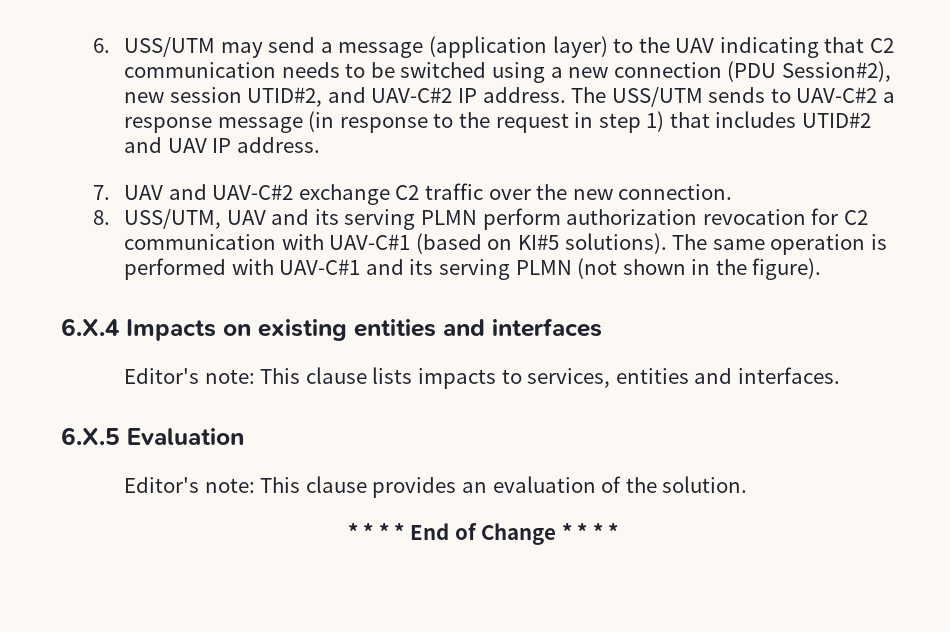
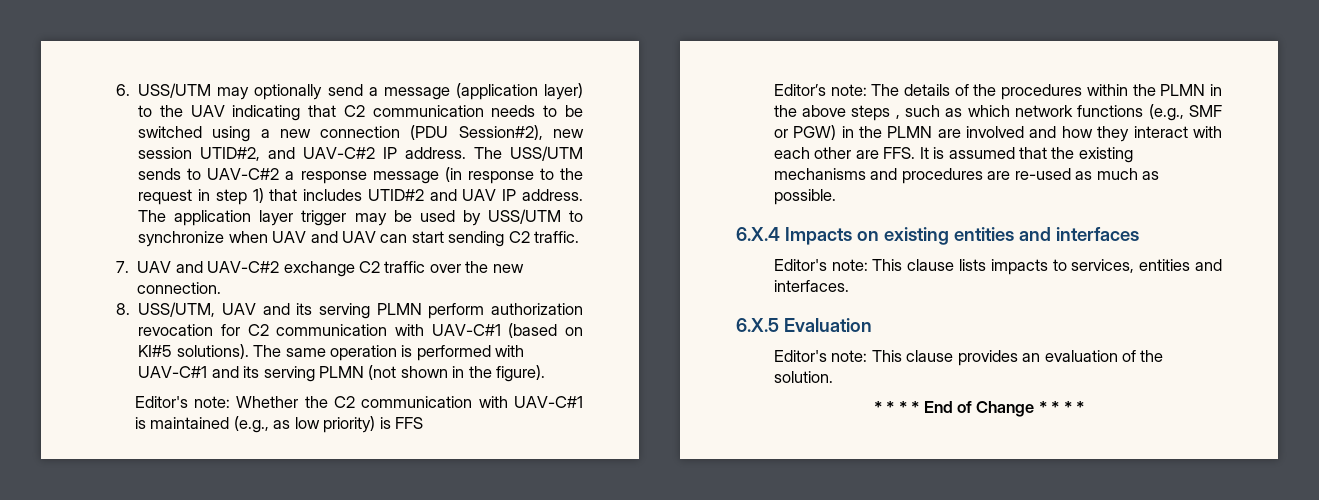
(263, 50) none -> [254,84,323,100] optionally
(320, 145) none -> [138,209,583,226] [138,231,580,247] The application layer trigger may be used by USS/UTM to synchronize when UAV and UAV can start sending C2 traffic.
(822, 269) none -> [134,396,583,408] [134,416,424,433] [773,84,1223,100] [773,104,1222,121] [773,125,1222,142] [773,147,1133,163] [773,168,1160,184] [773,189,836,205] // Editor's note: Whether the C2 communication with UAV-C#1 is maintained (e.g., as low priority) is FFS // Editor’s note: The details of the procedures within the PLMN in the above steps , such as which network functions (e.g., SMF or PGW) in the PLMN are involved and how they interact with each other are FFS. It is assumed that the existing mechanisms and procedures are re-used as much as possible.

